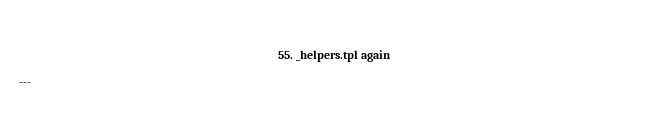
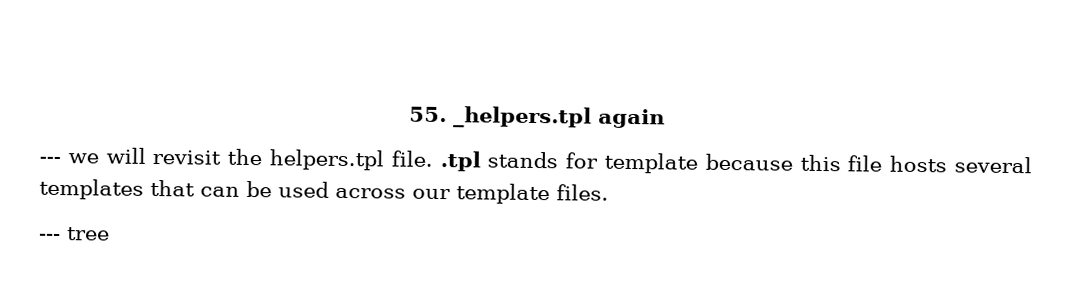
(31, 84) none -> [67,147,1032,174] [39,178,609,205] [38,227,110,241] we will revisit the helpers.tpl file. .tpl stands for template because this file hosts several templates that can be used across our template files. // --- tree

